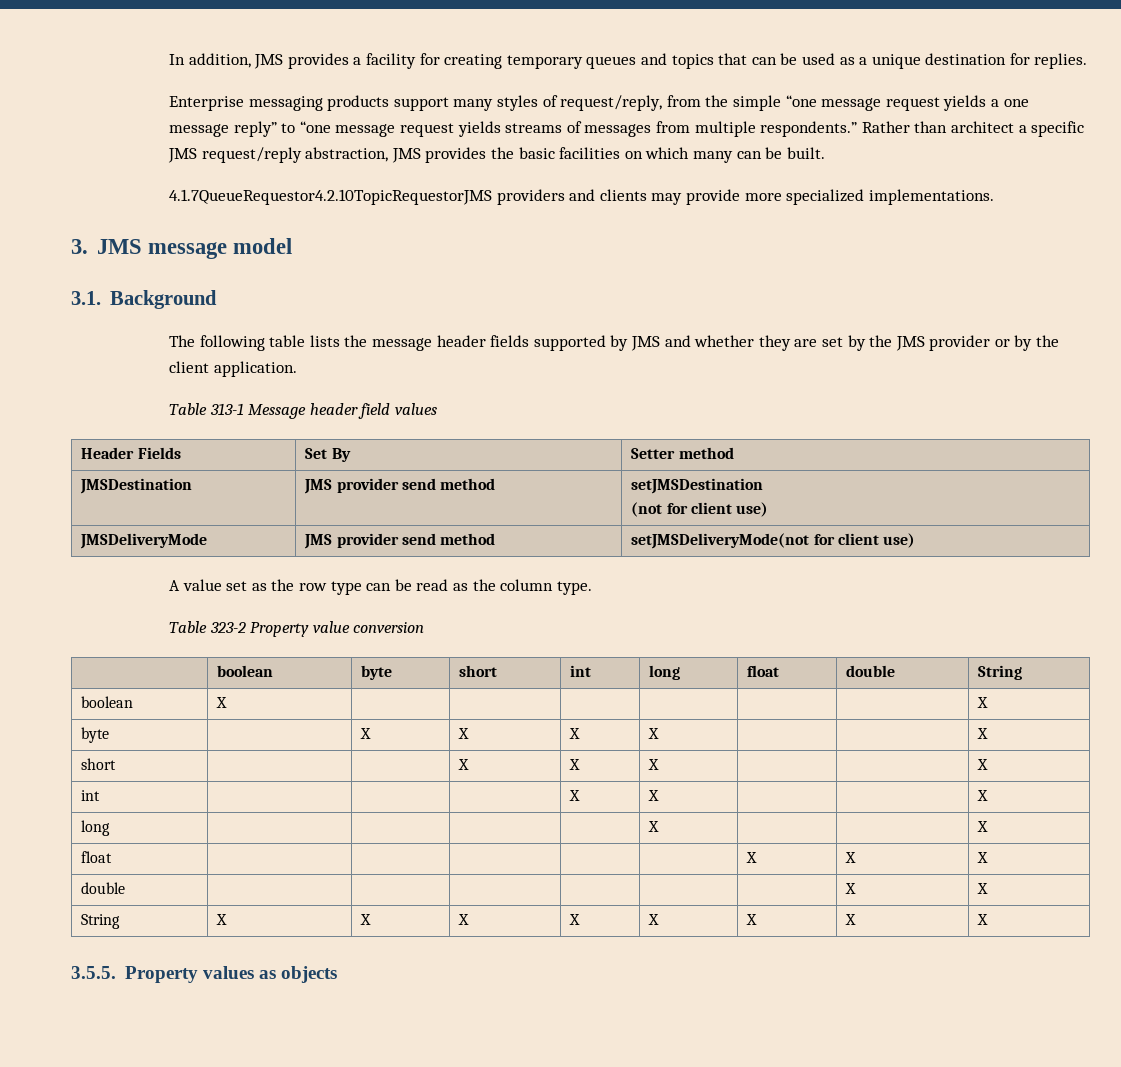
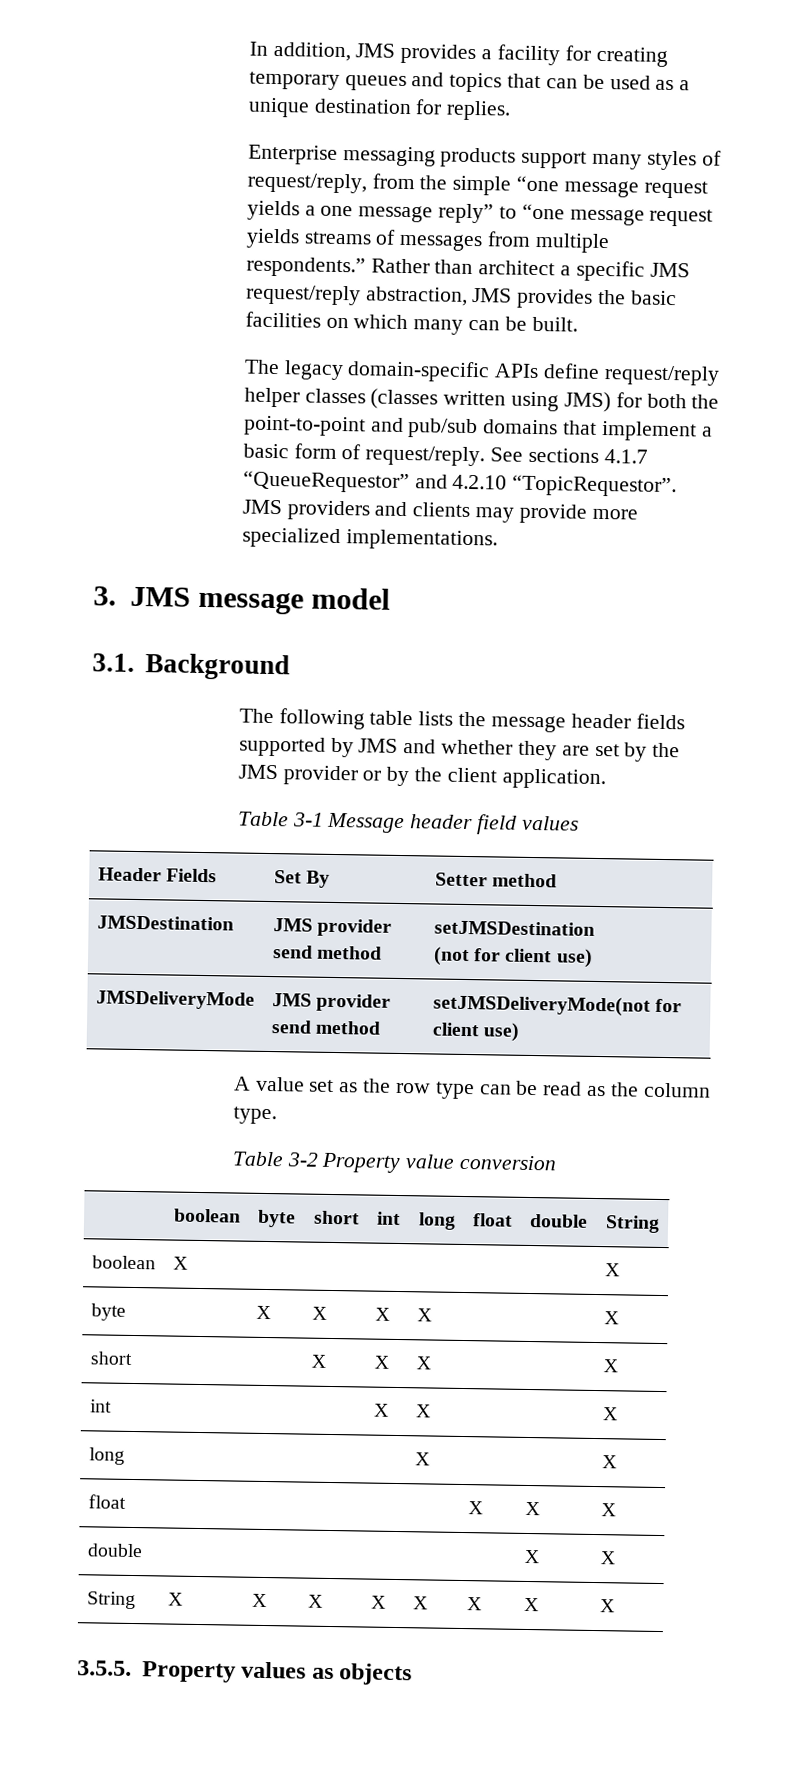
[169,189,493,205] 4.1.7QueueRequestor4.2.10TopicRequestorJMS -> [243,359,720,386] [243,387,720,413] [242,415,713,442] [242,443,648,467] [242,470,678,498] [241,499,282,515] The legacy domain-specific APIs define request/reply helper classes (classes written using JMS) for both the point-to-point and pub/sub domains that implement a basic form of request/reply. See sections 4.1.7 “QueueRequestor” and 4.2.10 “TopicRequestor”. JMS
[209,403,244,415] 313-1 -> [292,812,324,827] 3-1
[209,622,246,633] 323-2 -> [286,1152,319,1167] 3-2

